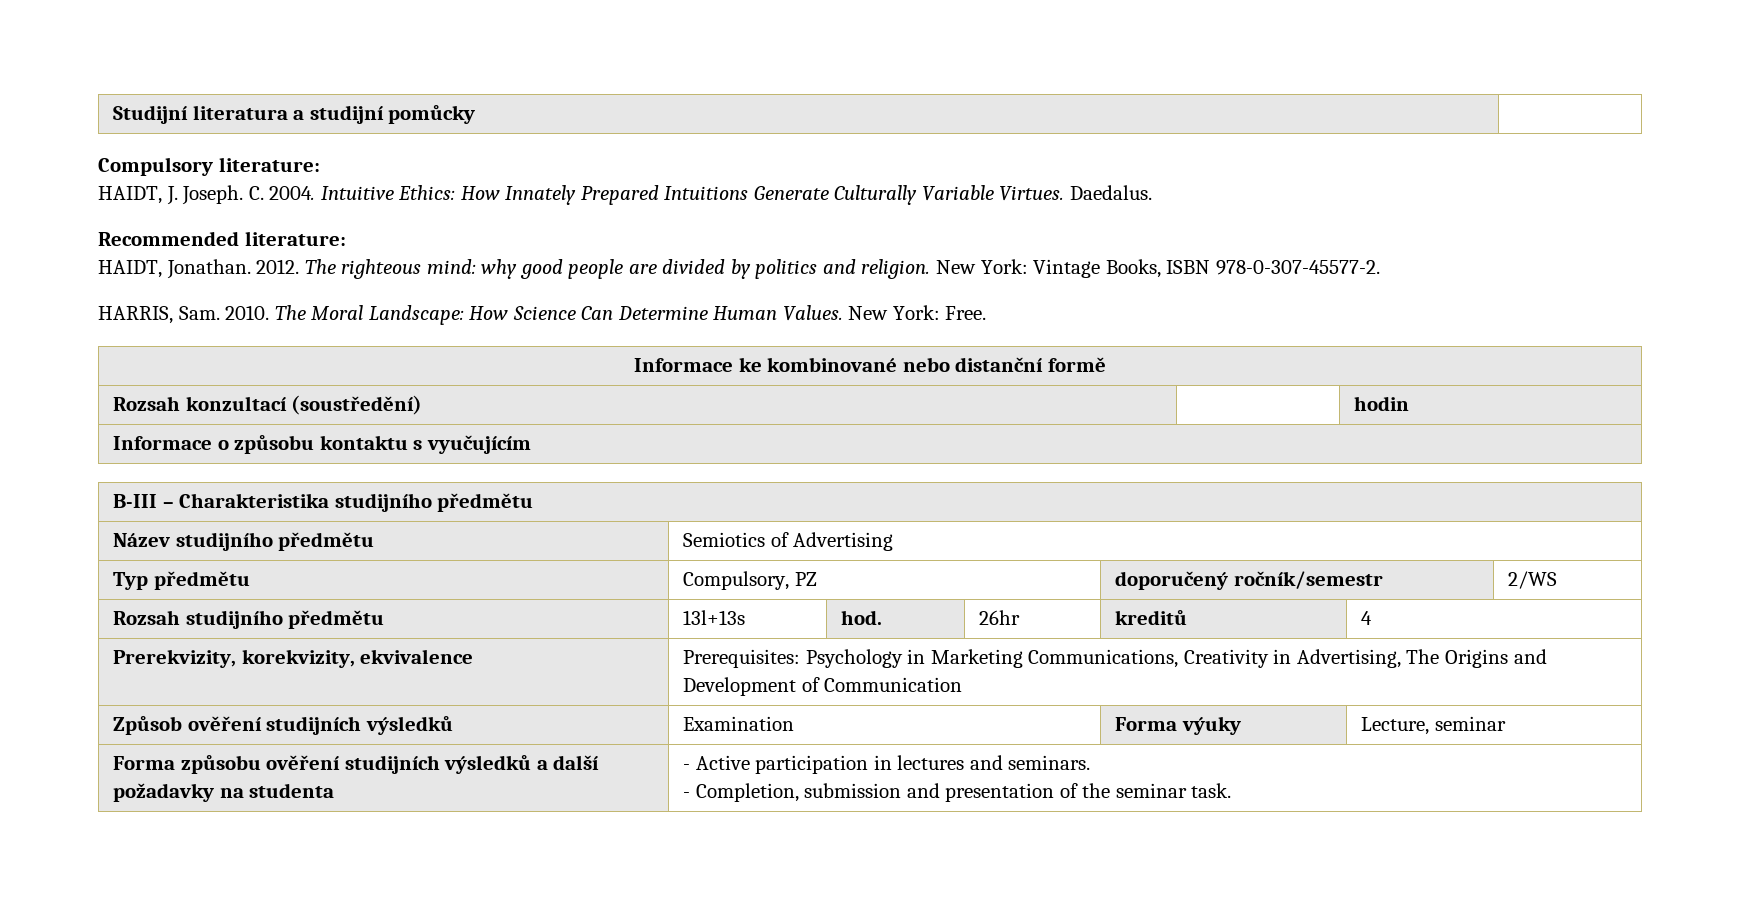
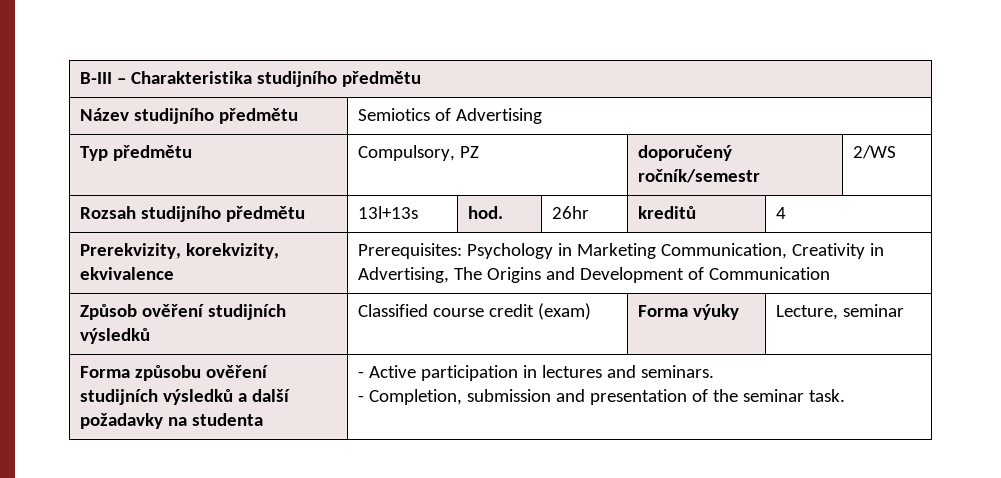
[113,105,476,124] [98,157,320,176] [98,185,1153,205] [98,231,346,246] [98,259,1380,279] [98,305,987,325] [634,357,1106,372] [113,395,423,415] [1354,396,1410,411] [113,435,531,454] Studijní literatura a studijní pomůcky | // Compulsory literature: // HAIDT, J. Joseph. C. 2004. Intuitive Ethics: How Innately Prepared Intuitions Generate Culturally Variable Virtues. Daedalus. // Recommended literature: // HAIDT, Jonathan. 2012. The righteous mind: why good people are divided by politics and religion. New York: Vintage Books, ISBN 978-0-307-45577-2. // HARRIS, Sam. 2010. The Moral Landscape: How Science Can Determine Human Values. New York: Free. // Informace ke kombinované nebo distanční formě // Rozsah konzultací (soustředění) | | hodin // Informace o způsobu kontaktu s vyučujícím // -> (80, 78) none
[1028,649,1179,668] Communications, -> [661,243,788,259] Communication,
[683,716,795,731] Examination -> [358,303,592,320] Classified course credit (exam)

